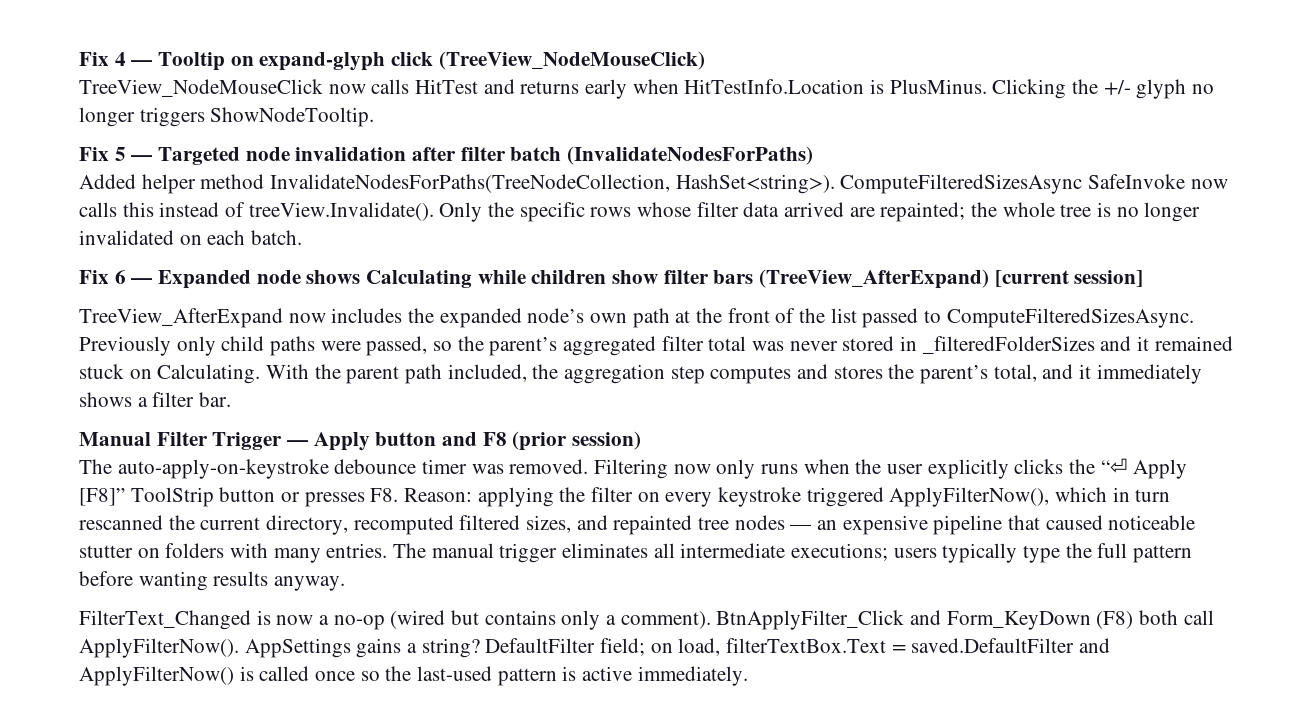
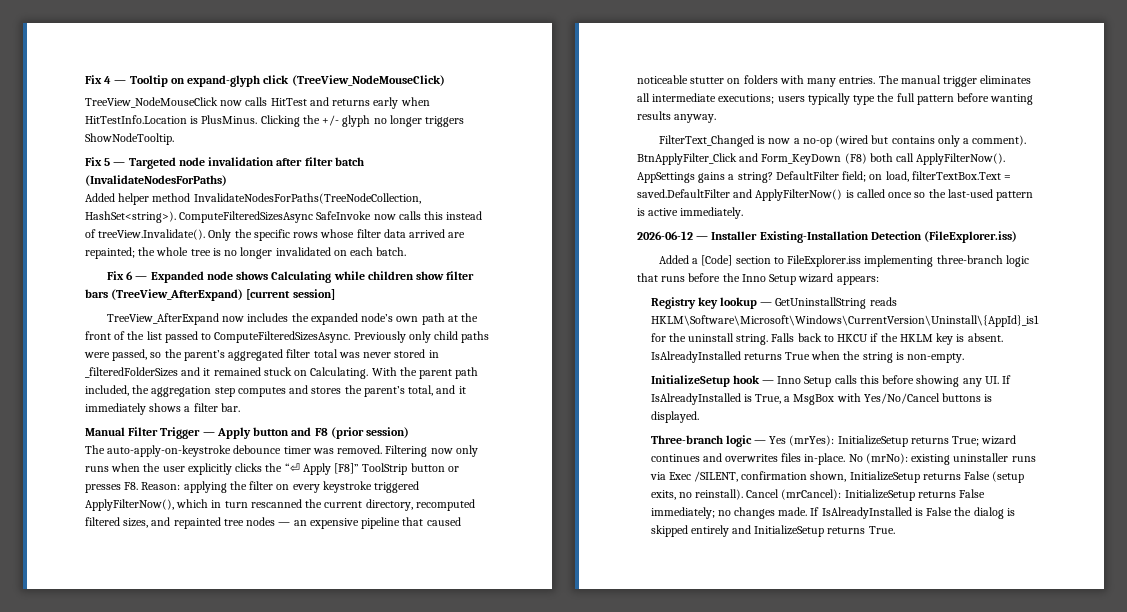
(748, 676) none -> [637,231,1018,243] [658,255,1029,267] [637,273,879,285] [650,297,897,309] [650,315,1039,327] [650,333,1003,345] [650,351,965,363] [650,375,1012,387] [650,393,993,405] [650,411,699,423] [650,435,1017,447] [650,453,1036,465] [649,471,1025,483] [650,489,986,501] [650,507,1015,519] [650,525,895,537] // 2026-06-12 — Installer Existing-Installation Detection (FileExplorer.iss) // Added a [Code] section to FileExplorer.iss implementing three-branch logic that runs before the Inno Setup wizard appears: // Registry key lookup — GetUninstallString reads HKLM\Software\Microsoft\Windows\CurrentVersion\Uninstall\{AppId}_is1 for the uninstall string. Falls back to HKCU if the HKLM key is absent. IsAlreadyInstalled returns True when the string is non-empty. // InitializeSetup hook — Inno Setup calls this before showing any UI. If IsAlreadyInstalled is True, a MsgBox with Yes/No/Cancel buttons is displayed. // Three-branch logic — Yes (mrYes): InitializeSetup returns True; wizard continues and overwrites files in-place. No (mrNo): existing uninstaller runs via Exec /SILENT, confirmation shown, InitializeSetup returns False (setup exits, no reinstall). Cancel (mrCancel): InitializeSetup returns False immediately; no changes made. If IsAlreadyInstalled is False the dialog is skipped entirely and InitializeSetup returns True.

